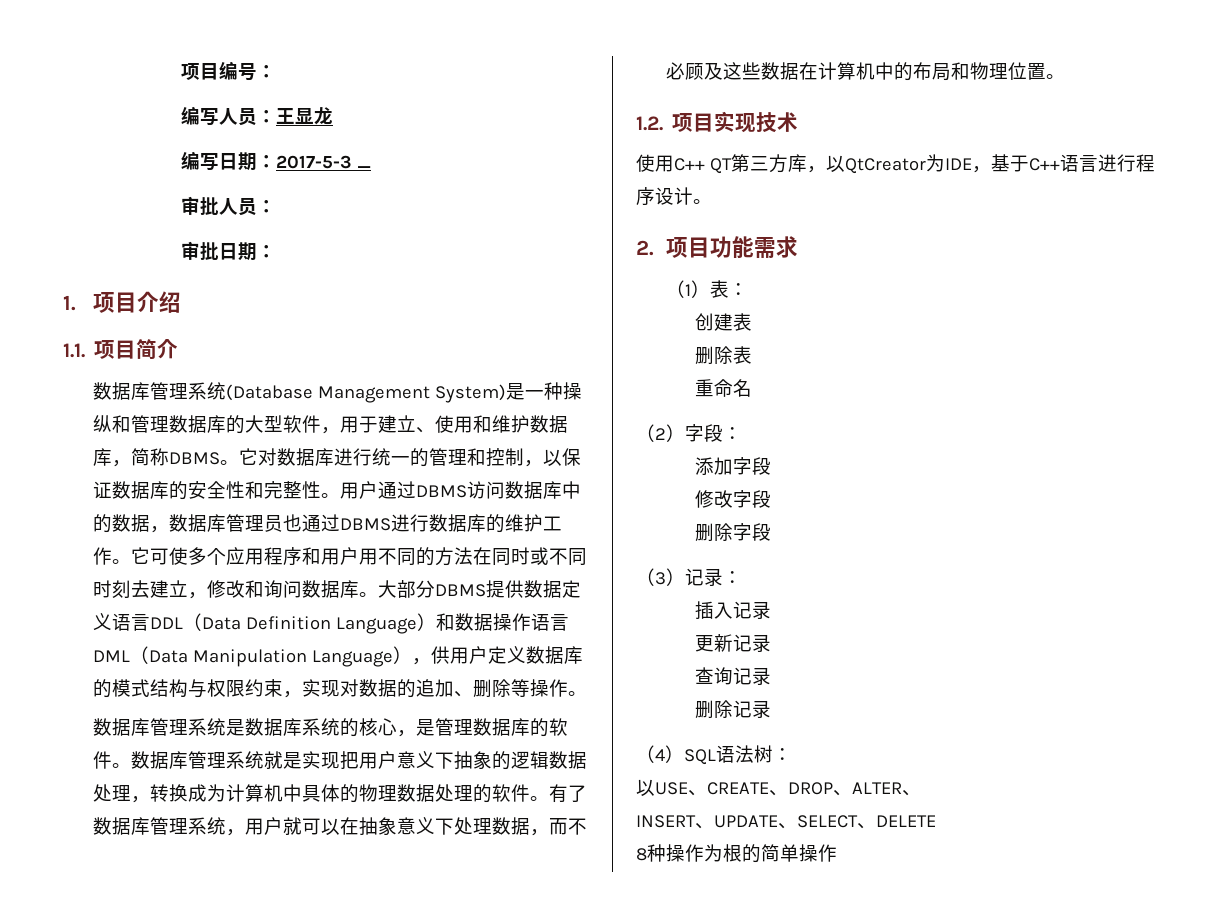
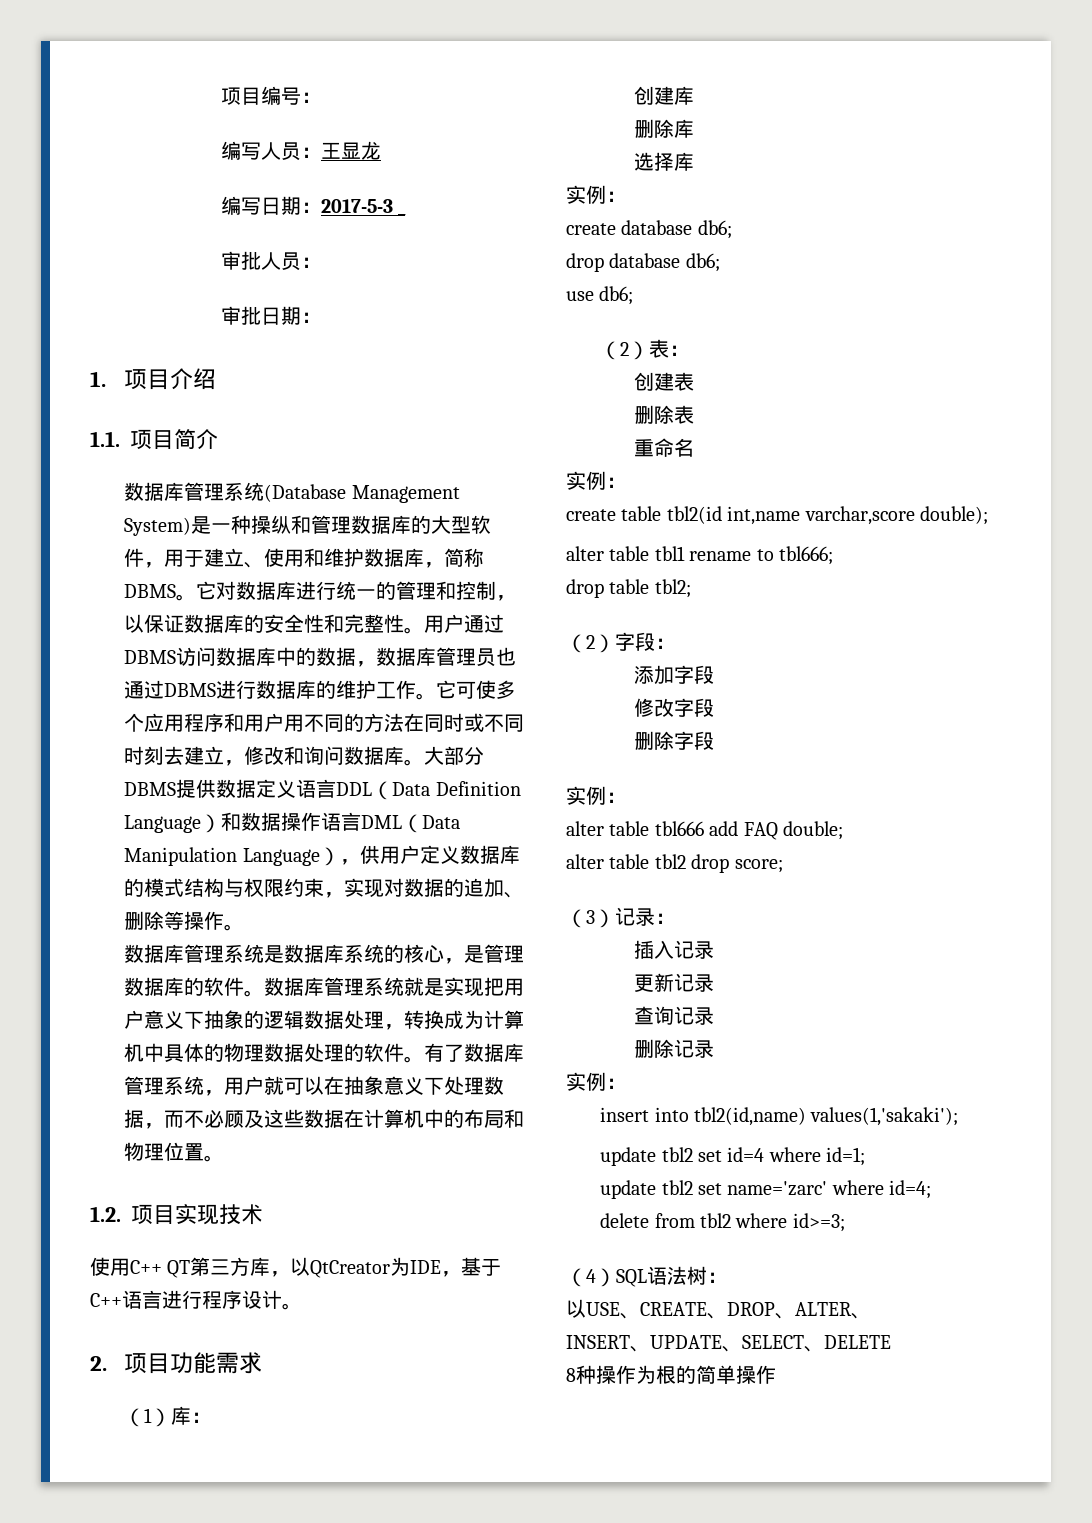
(710, 289) none -> [171,1406,212,1425] [634,86,695,105] [634,119,695,138] [634,152,695,171] [566,185,626,204] [566,220,732,239] [566,253,720,272] [566,286,634,305] [600,341,650,360] 库： // 创建库 // 删除库 // 选择库 // 实例： // create database db6; // drop database db6; // use db6; // （2）
(753, 388) none -> [566,471,626,490] [566,506,988,525] [566,546,833,565] [566,579,691,598] // 实例： // create table tbl2(id int,name varchar,score double); // alter table tbl1 rename to tbl666; // drop table tbl2;
(772, 532) none -> [566,786,626,805] [566,821,843,840] [566,854,783,873] // 实例： // alter table tbl666 add FAQ double; // alter table tbl2 drop score;
(772, 709) none -> [566,1072,626,1091] [600,1107,959,1126] [600,1147,866,1166] [600,1180,932,1199] [600,1213,845,1232] // 实例： // insert into tbl2(id,name) values(1,'sakaki'); // update tbl2 set id=4 where id=1; // update tbl2 set name='zarc' where id=4; // delete from tbl2 where id>=3;

